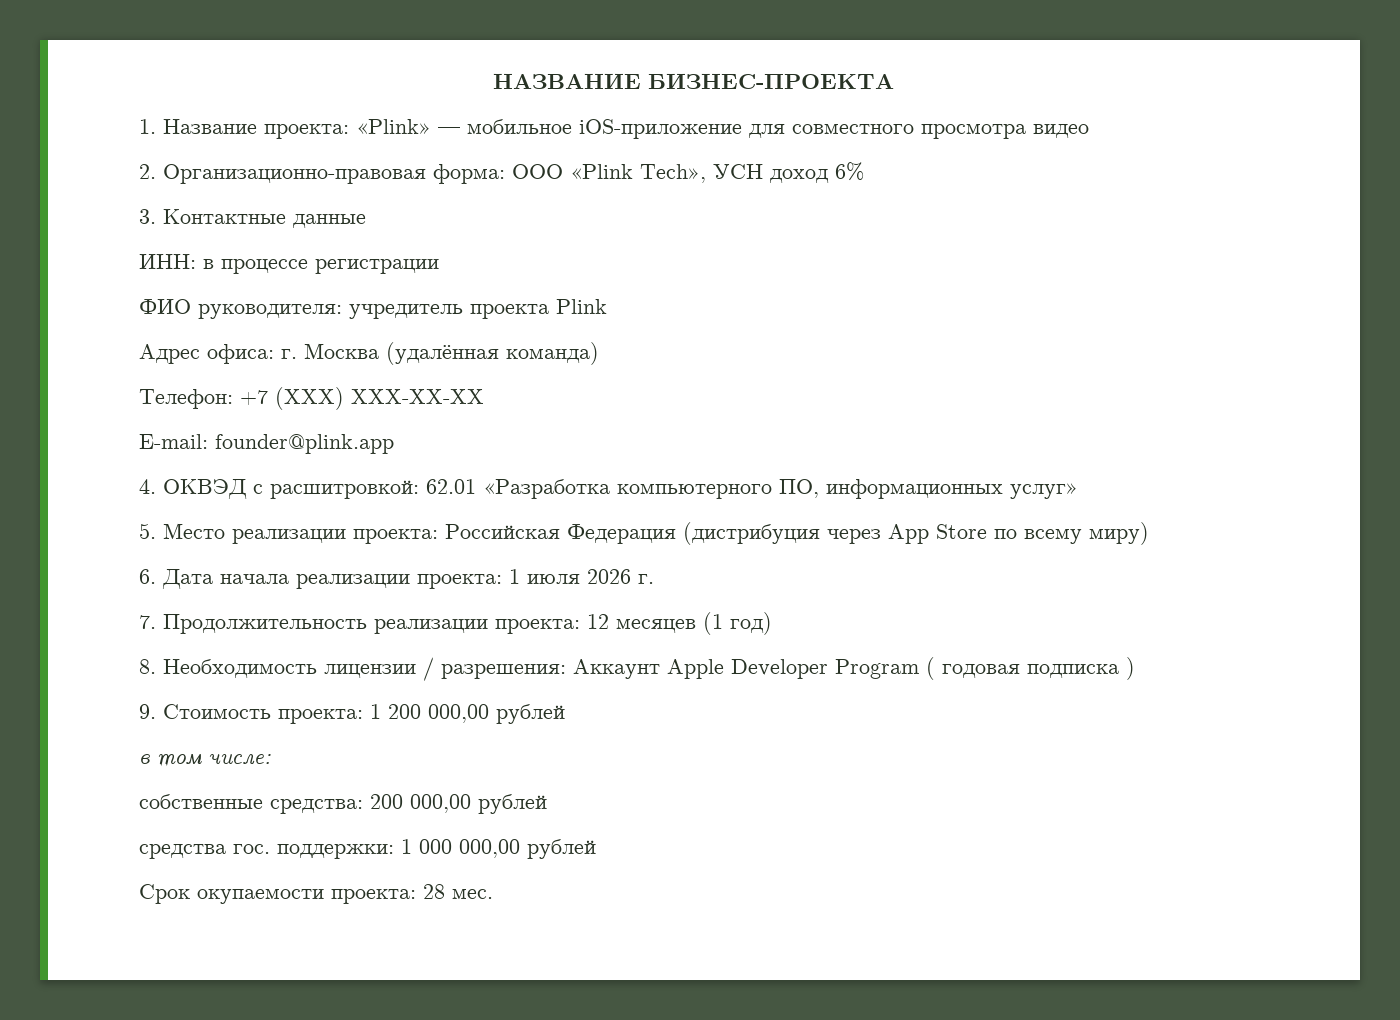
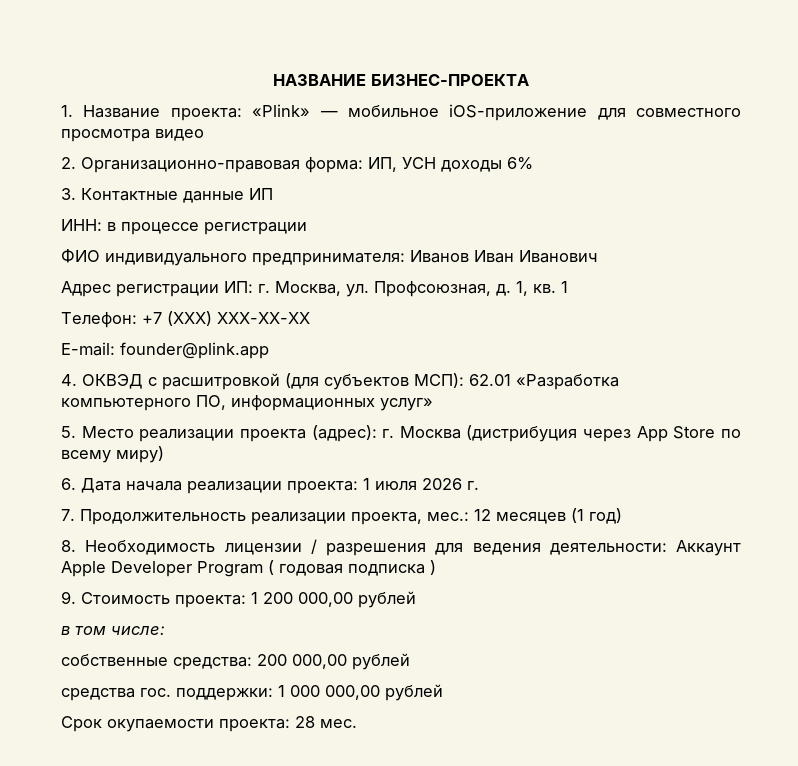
[512,164,829,183] ООО «Plink Tech», УСН доход -> [368,157,502,172] ИП, УСН доходы
(366, 221) none -> [249,188,273,200] ИП
[198,299,607,319] [139,342,599,365] руководителя: учредитель проекта Plink // Адрес офиса: г. Москва (удалённая команда) -> [105,250,598,266] [61,281,568,297] индивидуального предпринимателя: Иванов Иван Иванович // Адрес регистрации ИП: г. Москва, ул. Профсоюзная, д. 1, кв. 1
[270,480,419,499] расшитровкой: -> [162,373,464,390] расшитровкой (для субъектов МСП):
[353,524,676,544] проекта: Российская Федерация -> [239,425,461,442] проекта (адрес): г. Москва
[495,619,580,634] проекта: -> [351,512,469,525] проекта, мес.:
[441,664,566,679] разрешения: -> [326,543,667,556] разрешения для ведения деятельности:

